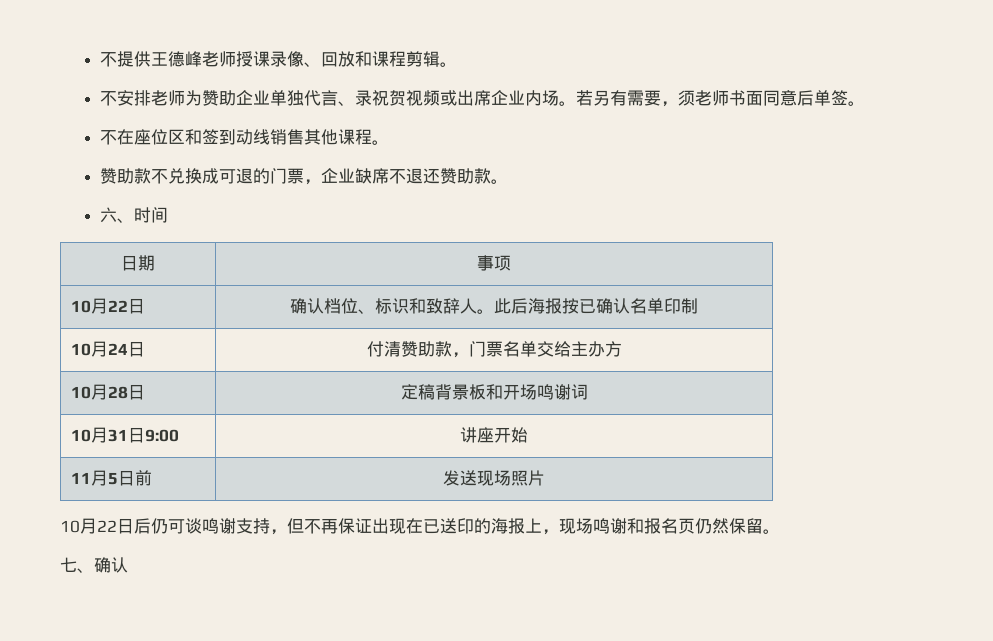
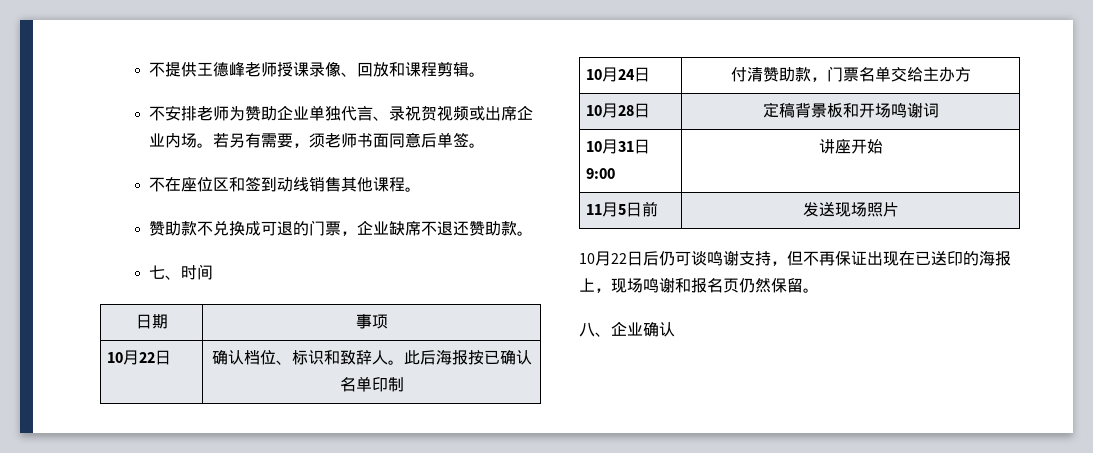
[100,207,118,223] 六 -> [148,265,165,279] 七
[60,557,94,573] 七、 -> [579,321,643,337] 八、企业

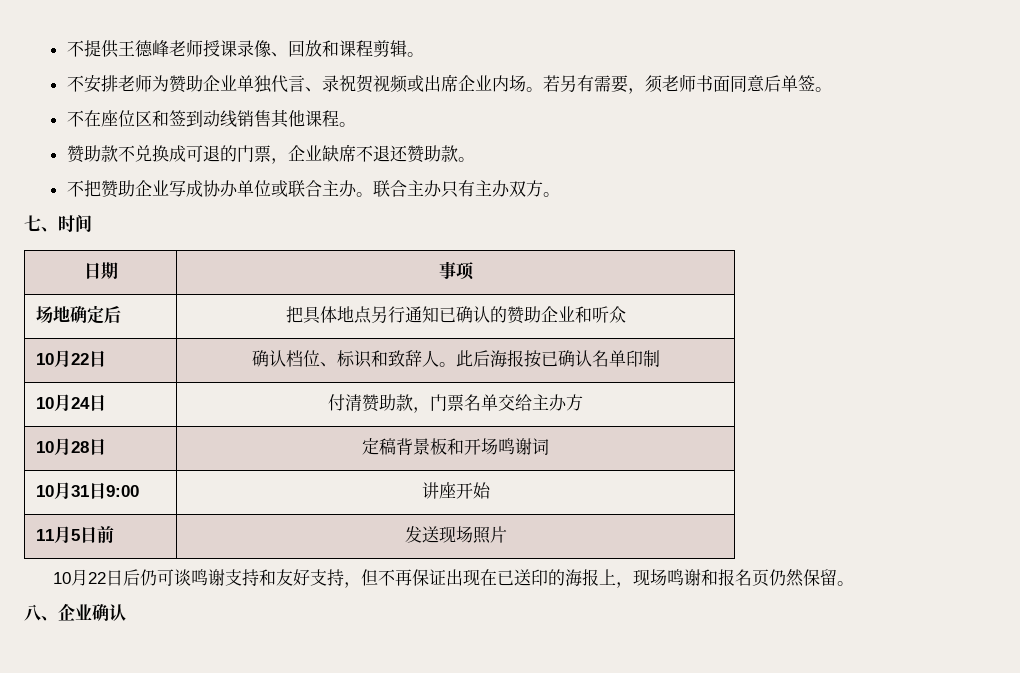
[148,264,213,280] [135,314,168,329] [355,314,388,329] 七、时间 // 日期 | 事项 -> [66,180,560,198] [24,215,92,232] [83,262,118,279] [438,261,474,280] [36,305,122,324] [285,306,626,324] 不把赞助企业写成协办单位或联合主办。联合主办只有主办双方。 // 七、时间 // 日期 | 事项 // 场地确定后 | 把具体地点另行通知已确认的赞助企业和听众
(771, 258) none -> [259,569,345,586] 和友好支持

